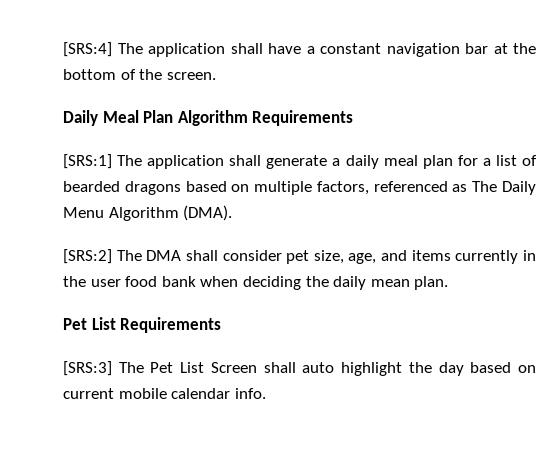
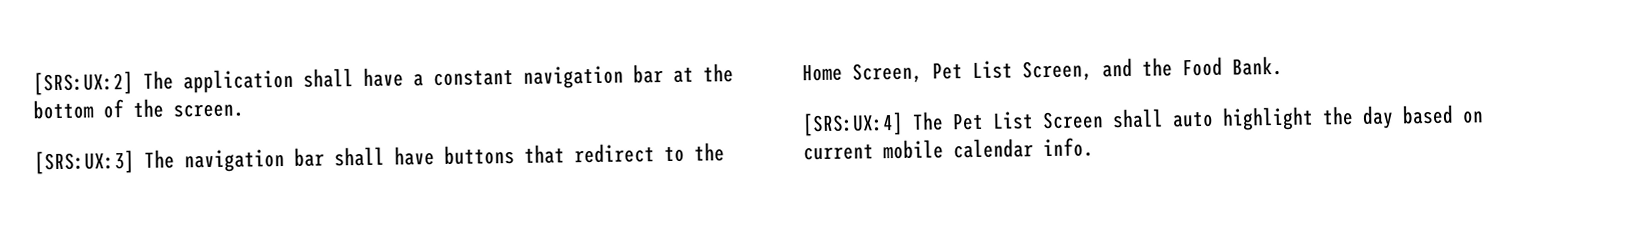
[63,42,112,57] [SRS:4] -> [33,70,134,96] [SRS:UX:2]
[63,110,354,126] [63,154,537,169] [63,181,536,195] [63,205,233,221] [63,249,536,264] [63,276,449,290] [63,317,222,333] [63,361,112,376] Daily Meal Plan Algorithm Requirements // [SRS:1] The application shall generate a daily meal plan for a list of bearded dragons based on multiple factors, referenced as The Daily Menu Algorithm (DMA). // [SRS:2] The DMA shall consider pet size, age, and items currently in the user food bank when deciding the daily mean plan. // Pet List Requirements // [SRS:3] -> [34,142,725,175] [802,55,1283,84] [802,111,904,137] [SRS:UX:3] The navigation bar shall have buttons that redirect to the Home Screen, Pet List Screen, and the Food Bank. // [SRS:UX:4]

